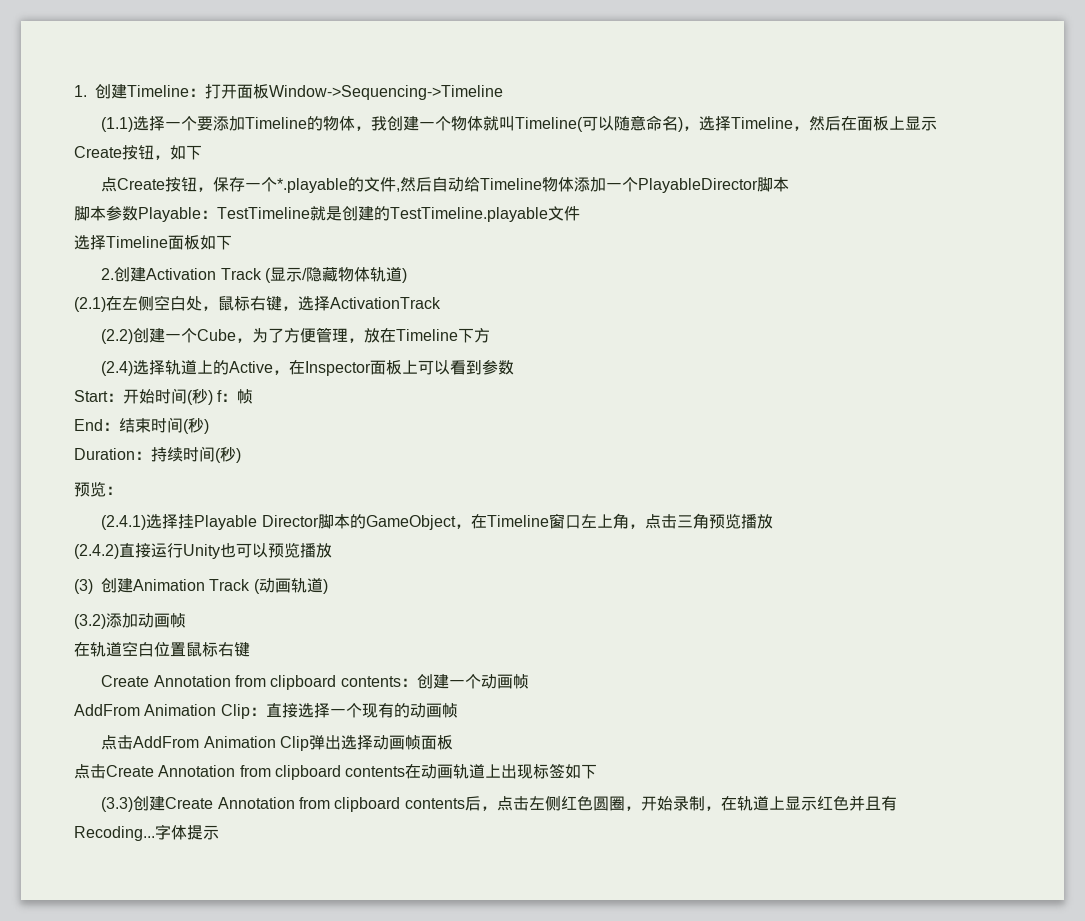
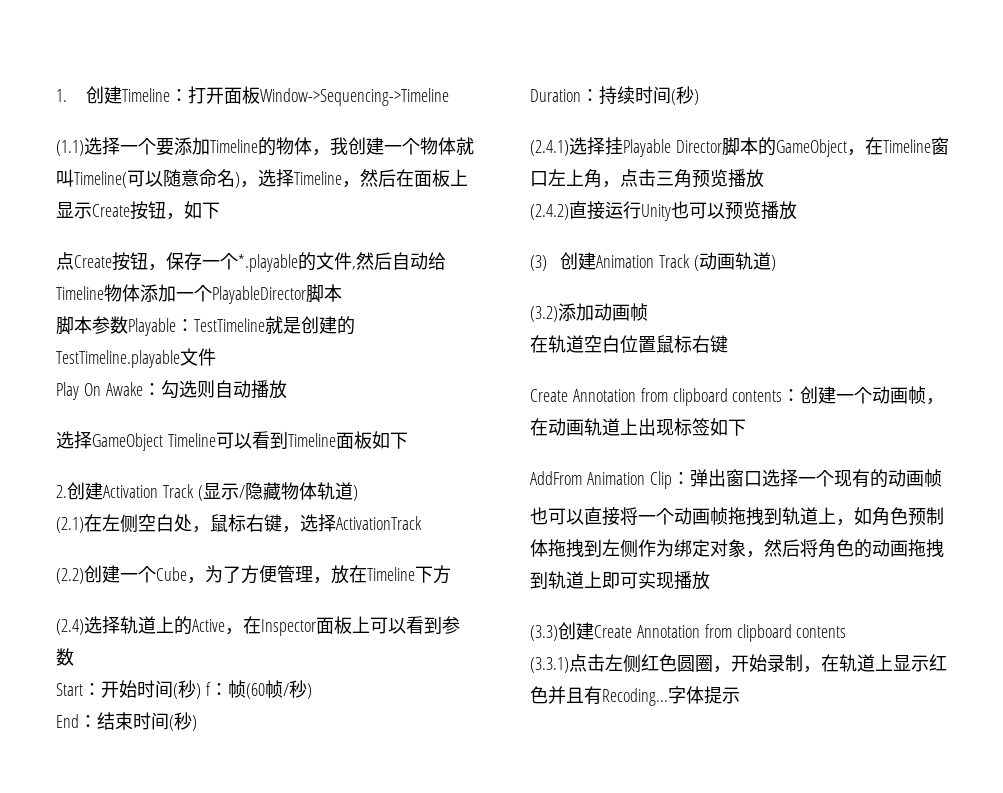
[74,235,106,250] 选择 -> [56,380,287,400] [56,431,288,451] Play On Awake：勾选则自动播放 // 选择GameObject Timeline可以看到
(254, 396) none -> [245,680,312,699] (60帧/秒)
[74,481,122,497] // 预览： -> (699, 97) none
[74,703,458,719] [101,735,453,751] [74,764,406,780] // AddFrom Animation Clip：直接选择一个现有的动画帧 // 点击AddFrom Animation Clip弹出选择动画帧面板 // 点击Create Annotation from clipboard contents -> [926,398,945,405] ，
(598, 771) none -> [530,469,942,489] [530,507,944,526] [530,539,944,558] [530,571,710,590] // AddFrom Animation Clip：弹出窗口选择一个现有的动画帧 // 也可以直接将一个动画帧拖拽到轨道上，如角色预制体拖拽到左侧作为绑定对象，然后将角色的动画拖拽到轨道上即可实现播放
[464,796,497,811] 后， -> [530,657,569,673] // (3.3.1)

